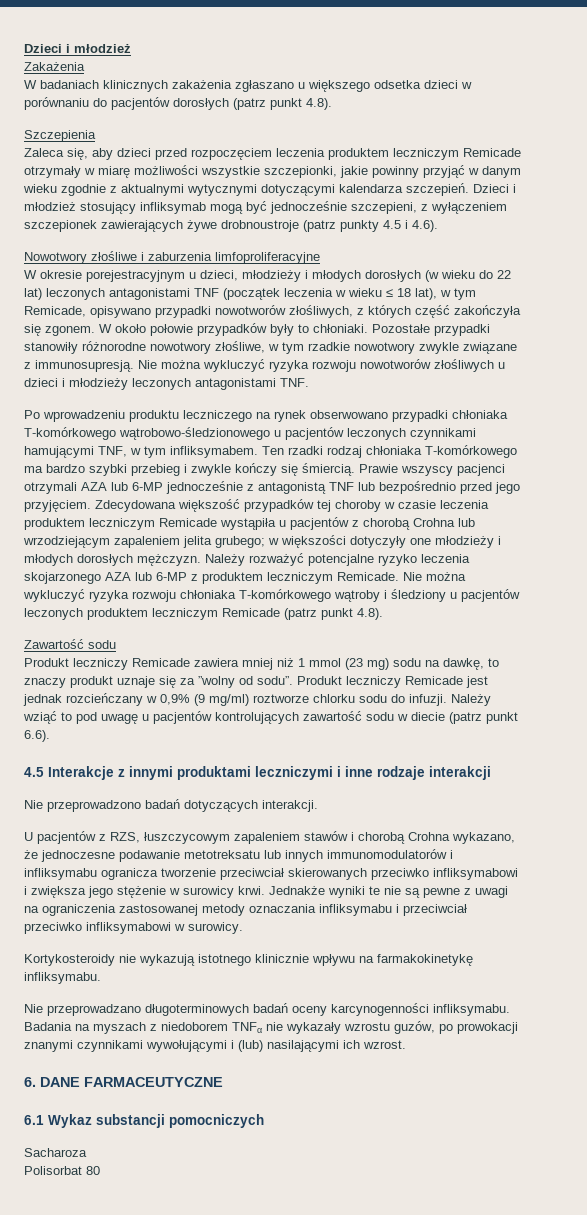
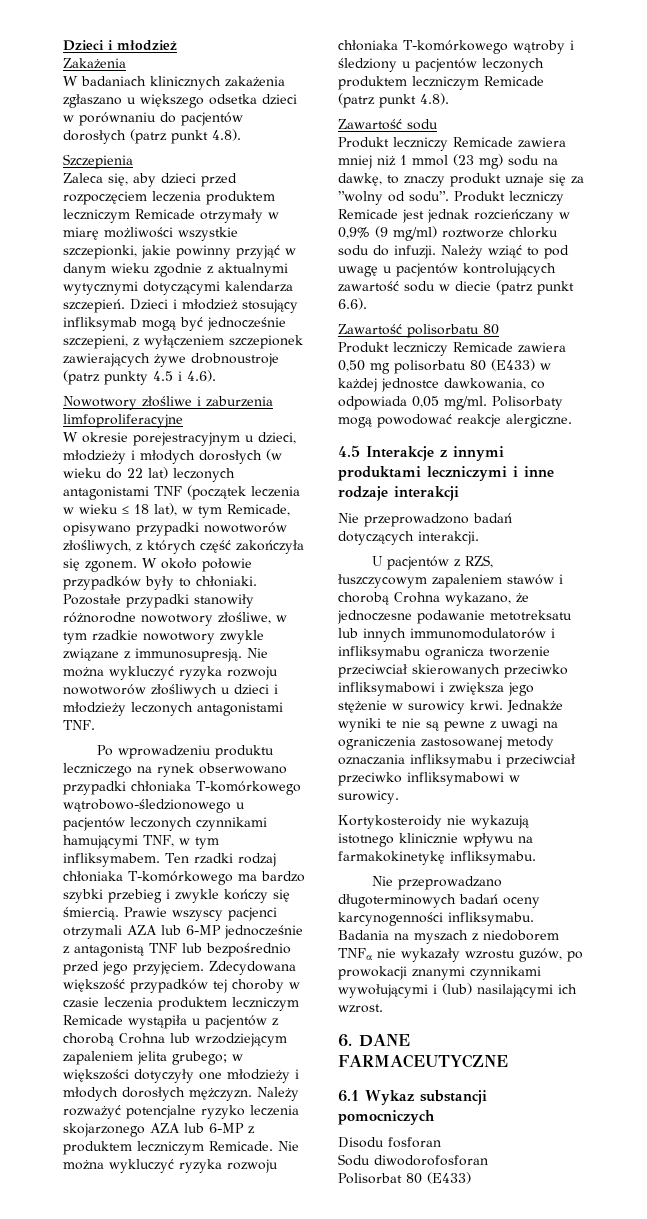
(50, 736) none -> [338,324,499,338] [338,342,566,356] [338,359,551,374] [338,378,545,392] [338,396,563,410] [338,414,572,428] // Zawartość polisorbatu 80 // Produkt leczniczy Remicade zawiera 0,50 mg polisorbatu 80 (E433) w każdej jednostce dawkowania, co odpowiada 0,05 mg/ml. Polisorbaty mogą powodować reakcje alergiczne.
[24,1148,87,1157] Sacharoza -> [338,1137,441,1148] [338,1154,488,1166] Disodu fosforan // Sodu diwodorofosforan
(100, 1170) none -> [427,1172,471,1184] (E433)

